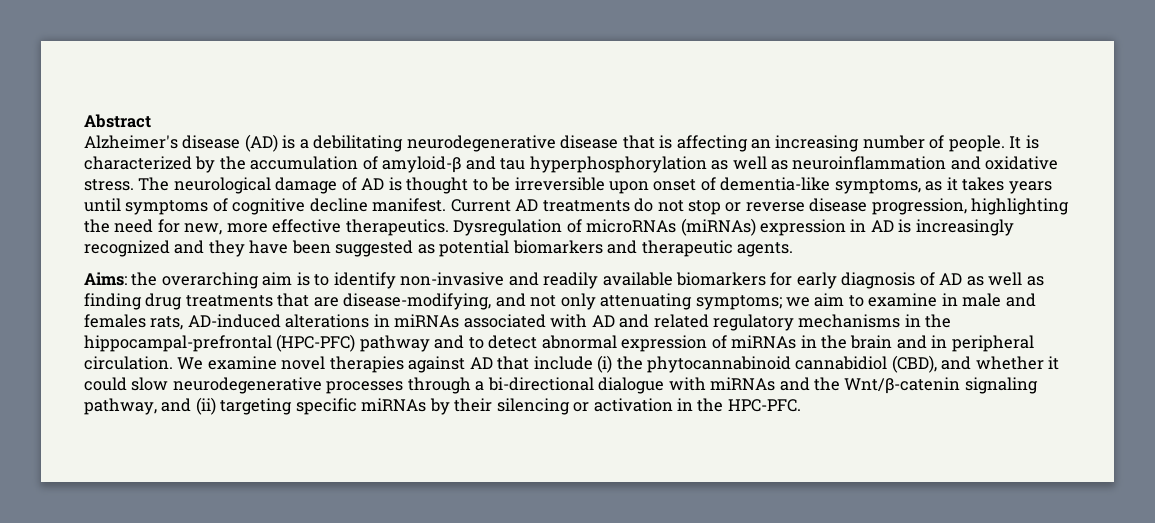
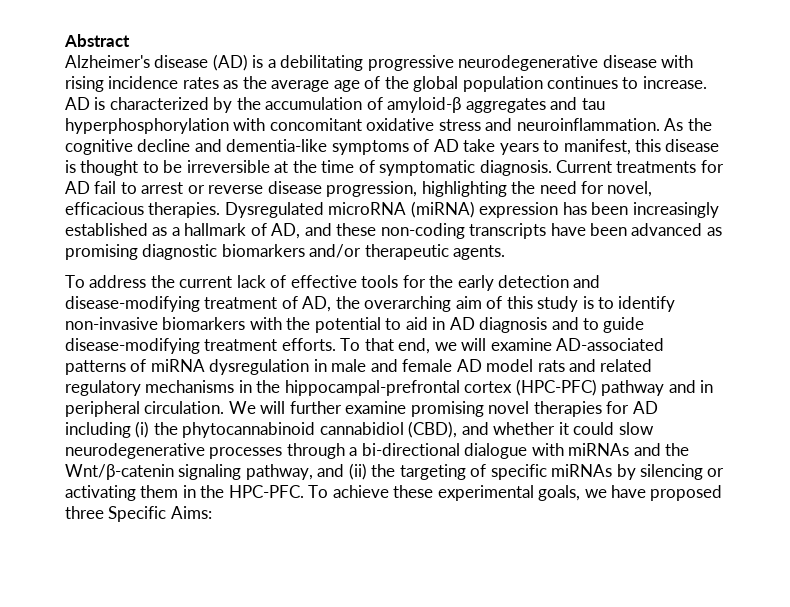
(404, 143) none -> [367,55,454,71] progressive
[622,135,1022,152] that is affecting an increasing number of people. It -> [661,55,694,68] [65,76,707,92] [65,97,90,110] with rising incidence rates as the average age of the global population continues to increase. AD
(462, 164) none -> [465,98,546,113] aggregates
[711,156,1059,170] [84,177,385,194] as well as neuroinflammation and oxidative stress. The neurological damage of AD -> [233,118,712,131] [65,139,720,155] with concomitant oxidative stress and neuroinflammation. As the cognitive decline and dementia-like symptoms of AD take years to manifest, this disease
[609,177,1052,194] [84,198,722,215] upon onset of dementia-like symptoms, as it takes years until symptoms of cognitive decline manifest. Current AD treatments do not stop -> [274,160,724,176] [65,181,184,194] at the time of symptomatic diagnosis. Current treatments for AD fail to arrest
[184,218,1014,236] [84,240,794,257] [84,272,1044,289] [84,293,1036,310] [84,314,615,330] new, more effective therapeutics. Dysregulation of microRNAs (miRNAs) expression in AD is increasingly recognized and they have been suggested as potential biomarkers and therapeutic agents. // Aims: the overarching aim is to identify non-invasive and readily available biomarkers for early diagnosis of AD as well as finding drug treatments that are disease-modifying, and not only attenuating symptoms; we aim to examine in male and females rats, AD-induced alterations in miRNAs associated with AD -> [607,181,653,197] [65,201,719,218] [65,223,722,239] [65,244,506,260] [65,275,601,291] [65,296,676,312] [65,317,645,333] [65,338,665,354] [65,359,565,375] novel, efficacious therapies. Dysregulated microRNA (miRNA) expression has been increasingly established as a hallmark of AD, and these non-coding transcripts have been advanced as promising diagnostic biomarkers and/or therapeutic agents. // To address the current lack of effective tools for the early detection and disease-modifying treatment of AD, the overarching aim of this study is to identify non-invasive biomarkers with the potential to aid in AD diagnosis and to guide disease-modifying treatment efforts. To that end, we will examine AD-associated patterns of miRNA dysregulation in male and female AD model rats
(272, 343) none -> [464,381,513,393] cortex
[468,335,1034,352] [84,356,593,373] to detect abnormal expression of miRNAs in the brain and in peripheral circulation. We examine novel therapies against AD that include -> [700,380,714,393] [65,401,658,417] [65,422,131,438] in peripheral circulation. We will further examine promising novel therapies for AD including
[220,398,293,415] targeting -> [371,464,487,480] the targeting of
[454,398,493,412] their -> (636, 472) none
[593,398,673,412] activation -> [65,485,179,501] activating them
(801, 405) none -> [308,485,723,501] [65,506,212,522] To achieve these experimental goals, we have proposed three Specific Aims:

